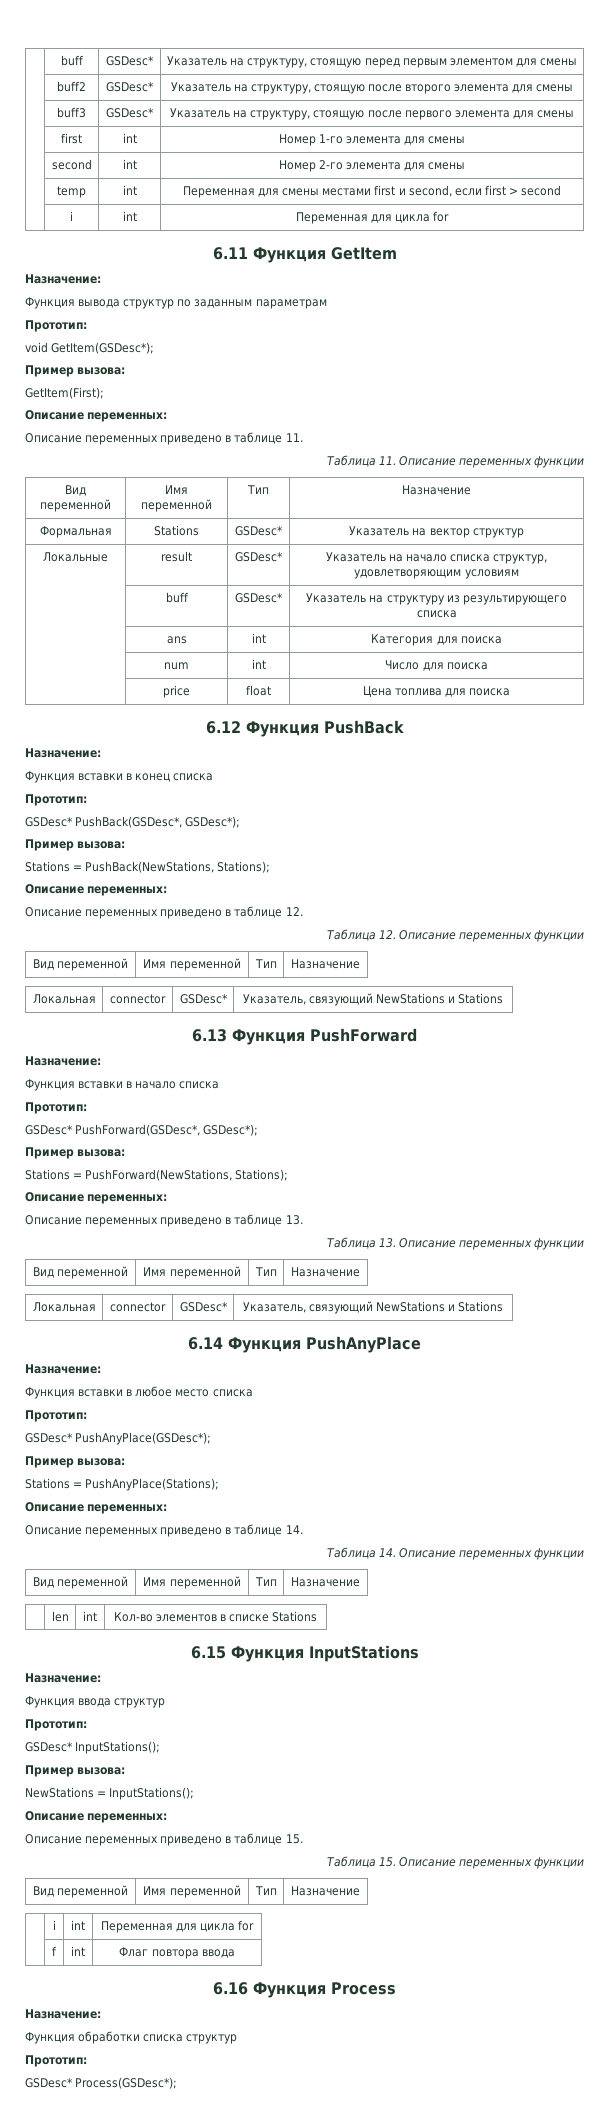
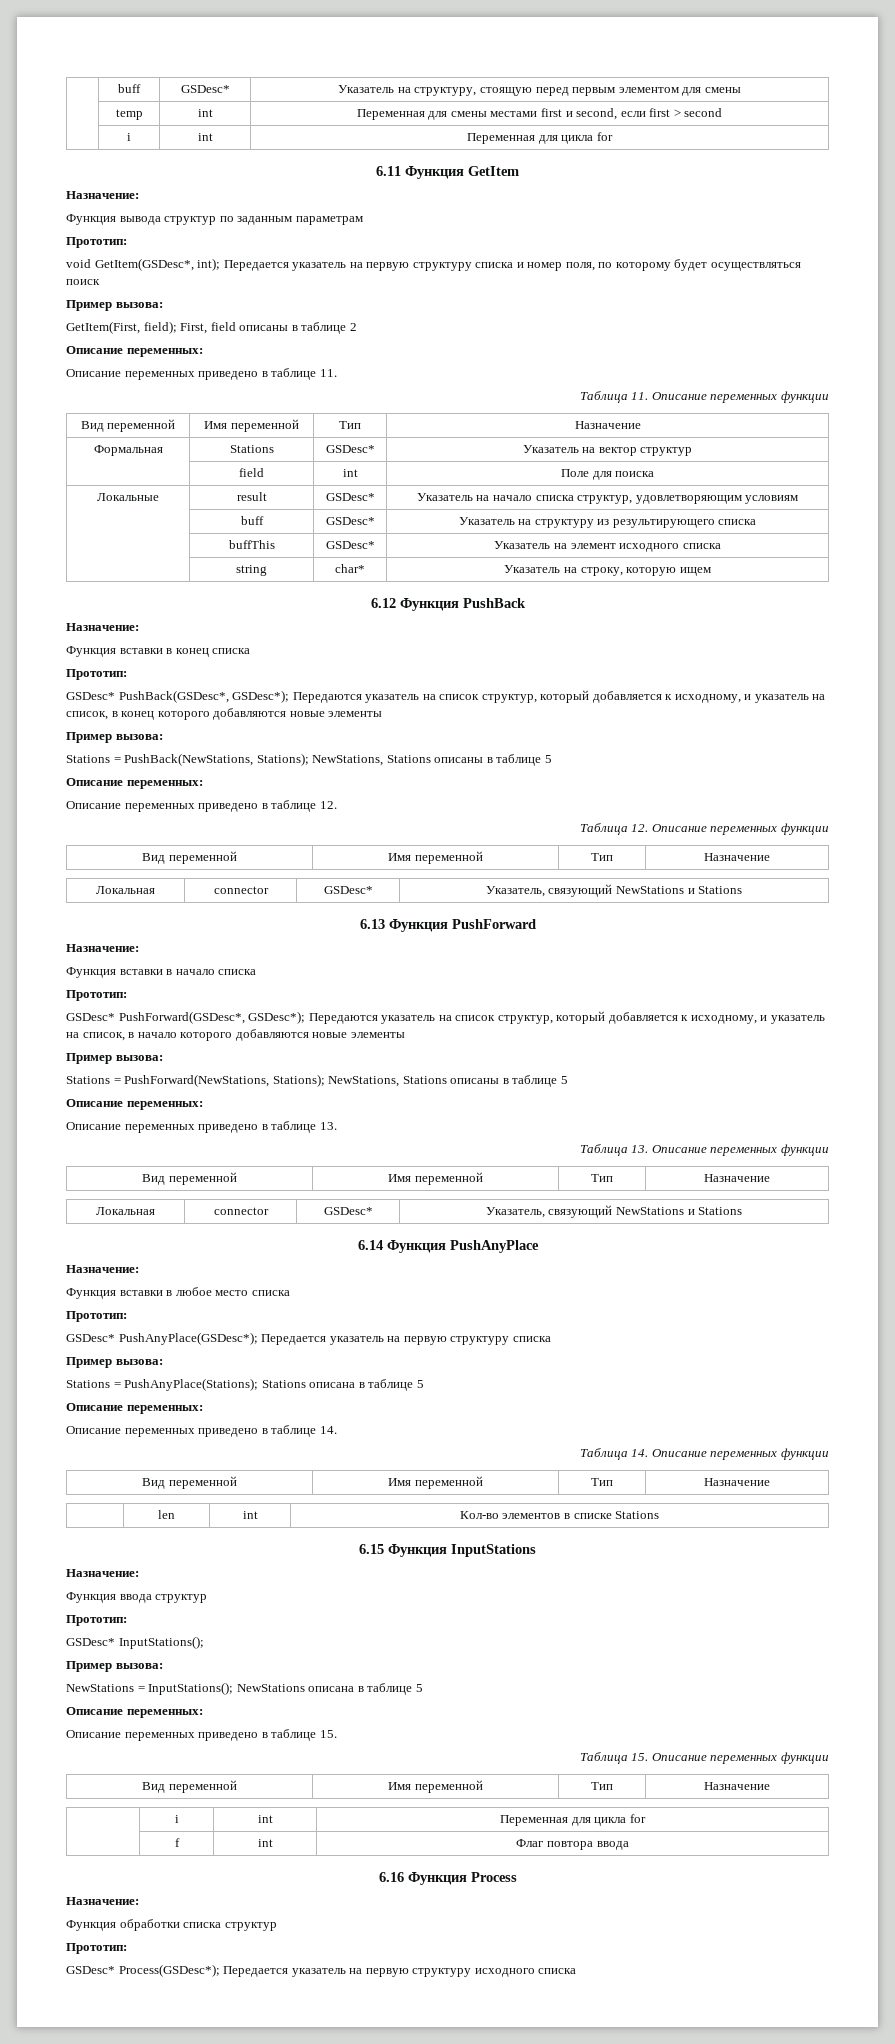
[57,81,86,92] [106,82,154,92] [170,82,574,94] [57,107,86,118] [106,108,154,118] [170,108,574,120] [61,133,82,144] [122,133,137,143] [278,134,466,146] [51,159,92,170] [122,159,137,169] [278,160,466,172] // | buff2 | GSDesc* | Указатель на структуру, стоящую после второго элемента для смены // | buff3 | GSDesc* | Указатель на структуру, стоящую после первого элемента для смены // | first | int | Номер 1-го элемента для смены // | second | int | Номер 2-го элемента для смены -> (741, 90) none
[51,342,155,354] [25,365,126,377] [25,387,104,399] GetItem(GSDesc*); // Пример вызова: // GetItem(First); -> [94,258,801,271] [66,279,100,285] [66,300,163,311] [66,321,357,334] GetItem(GSDesc*, int); Передается указатель на первую структуру списка и номер поля, по которому будет осуществляться поиск // Пример вызова: // GetItem(First, field); First, field описаны в таблице 2
(524, 533) none -> [239,468,264,477] [342,469,358,477] [560,469,655,480] // | field | int | Поле для поиска
[166,636,187,644] [251,633,266,643] [371,634,502,646] [164,662,189,670] [251,659,266,669] [385,660,488,671] [163,685,190,698] [246,685,271,696] [362,686,511,697] ans | int | Категория для поиска // | num | int | Число для поиска // | price | float | Цена топлива для поиска -> [228,540,275,549] [325,541,375,549] [494,541,721,552] [236,565,267,576] [335,564,365,573] [504,565,711,576] buffThis | GSDesc* | Указатель на элемент исходного списка // | string | char* | Указатель на строку, которую ищем
(241, 822) none -> [292,690,826,703] [66,708,383,720] Передаются указатель на список структур, который добавляется к исходному, и указатель на список, в конец которого добавляются новые элементы
(271, 867) none -> [312,754,552,766] NewStations, Stations описаны в таблице 5
(259, 1130) none -> [308,1011,825,1024] [66,1029,405,1041] Передаются указатель на список структур, который добавляется к исходному, и указатель на список, в начало которого добавляются новые элементы
(289, 1175) none -> [328,1075,568,1087] NewStations, Stations описаны в таблице 5
(212, 1438) none -> [261,1334,551,1345] Передается указатель на первую структуру списка
(220, 1484) none -> [261,1379,424,1391] Stations описана в таблице 5
(195, 1793) none -> [236,1683,423,1695] NewStations описана в таблице 5
(178, 2083) none -> [223,1966,577,1977] Передается указатель на первую структуру исходного списка

